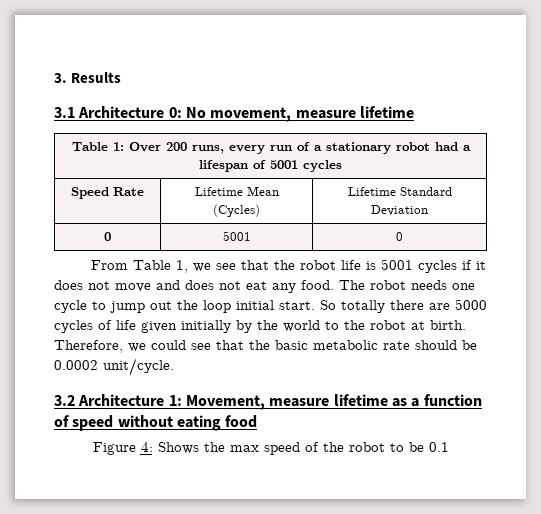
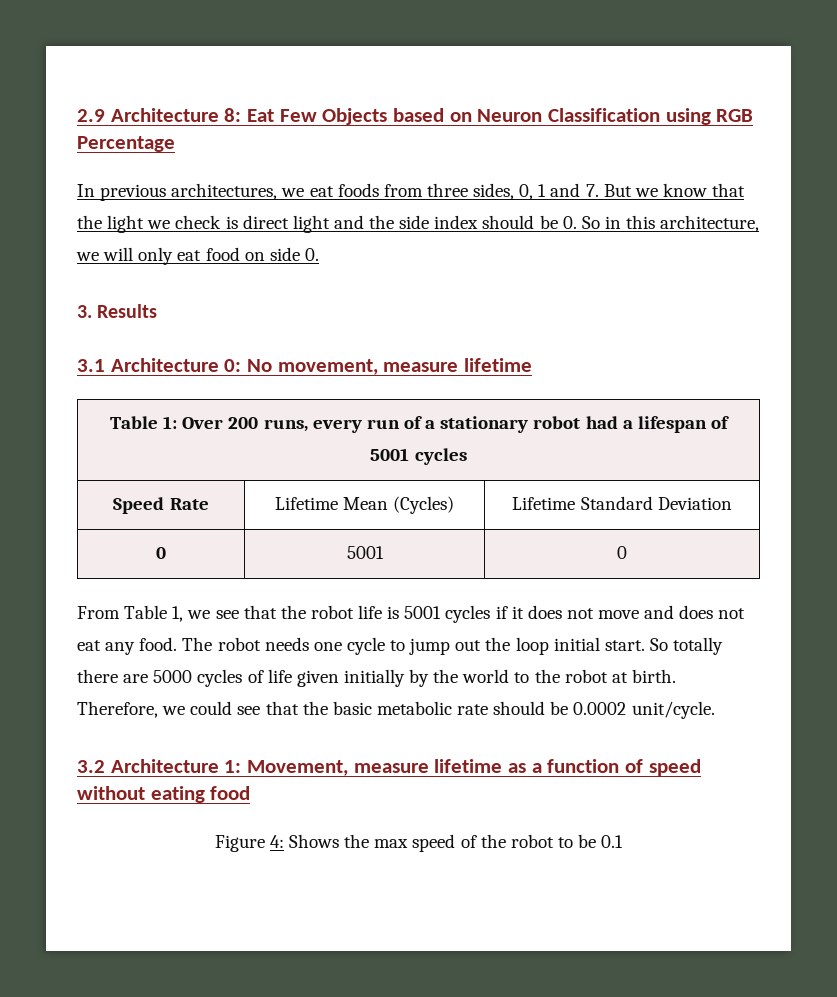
(54, 78) none -> [77,108,754,125] [77,136,175,152] [77,183,746,201] [77,215,760,233] [76,247,319,265] 2.9 Architecture 8: Eat Few Objects based on Neuron Classification using RGB Percentage // In previous architectures, we eat foods from three sides, 0, 1 and 7. But we know that the light we check is direct light and the side index should be 0. So in this architecture, we will only eat food on side 0. //

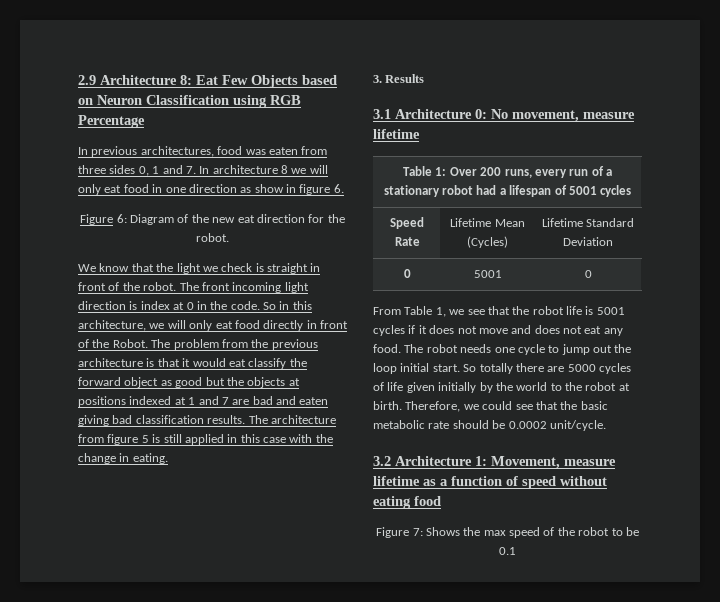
[281,183,379,197] we eat foods -> [217,146,298,155] food was eaten
[473,183,515,200] sides, -> [109,165,136,174] sides
[603,184,658,197] But we -> [199,165,328,174] [78,184,344,195] [80,214,345,225] [196,233,229,242] [78,264,96,272] In architecture 8 we will only eat food in one direction as show in figure 6. // Figure 6: Diagram of the new eat direction for the robot. // We
[242,215,577,233] direct light and the side index should be 0. -> [267,263,321,274] [78,282,309,293] [78,301,260,310] straight in front of the robot. The front incoming light direction is index at 0 in the code.
[244,247,319,261] on side 0. -> [263,320,348,331] [78,339,318,350] [78,358,307,369] [78,377,300,388] [78,396,329,407] [78,415,336,426] [78,434,333,445] [78,453,168,464] directly in front of the Robot. The problem from the previous architecture is that it would eat classify the forward object as good but the objects at positions indexed at 1 and 7 are bad and eaten giving bad classification results. The architecture from figure 5 is still applied in this case with the change in eating.
[269,835,284,848] 4: -> [412,528,423,536] 7:

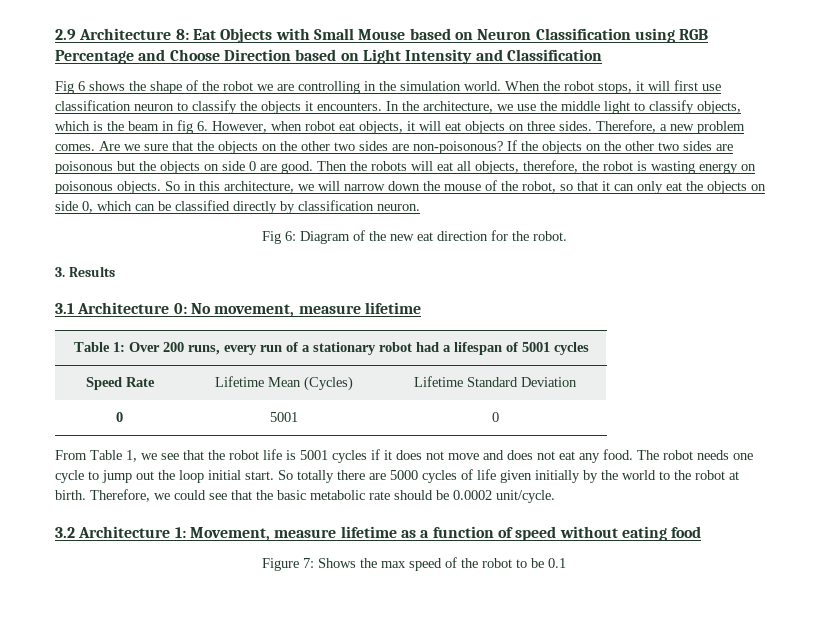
[222,75,298,88] Few Objects -> [220,28,406,43] Objects with Small Mouse
[78,146,328,157] [78,165,328,176] [78,184,344,195] [80,214,114,225] // In previous architectures, food was eaten from three sides 0, 1 and 7. In architecture 8 we will only eat food in one direction as show in figure 6. // Figure -> [138,49,602,64] [55,80,721,94] [55,100,741,114] [55,120,745,134] [55,140,733,154] [55,160,756,174] [55,180,766,194] [55,200,420,214] [261,231,281,244] and Choose Direction based on Light Intensity and Classification // Fig 6 shows the shape of the robot we are controlling in the simulation world. When the robot stops, it will first use classification neuron to classify the objects it encounters. In the architecture, we use the middle light to classify objects, which is the beam in fig 6. However, when robot eat objects, it will eat objects on three sides. Therefore, a new problem comes. Are we sure that the objects on the other two sides are non-poisonous? If the objects on the other two sides are poisonous but the objects on side 0 are good. Then the robots will eat all objects, therefore, the robot is wasting energy on poisonous objects. So in this architecture, we will narrow down the mouse of the robot, so that it can only eat the objects on side 0, which can be classified directly by classification neuron. // Fig
[78,263,321,274] [78,282,309,293] [78,301,312,310] [78,320,348,331] [78,339,318,350] [78,358,307,369] [78,377,300,388] [78,396,329,407] [78,415,336,426] [78,434,333,445] [78,453,168,464] // We know that the light we check is straight in front of the robot. The front incoming light direction is index at 0 in the code. So in this architecture, we will only eat food directly in front of the Robot. The problem from the previous architecture is that it would eat classify the forward object as good but the objects at positions indexed at 1 and 7 are bad and eaten giving bad classification results. The architecture from figure 5 is still applied in this case with the change in eating. -> (567, 236) none

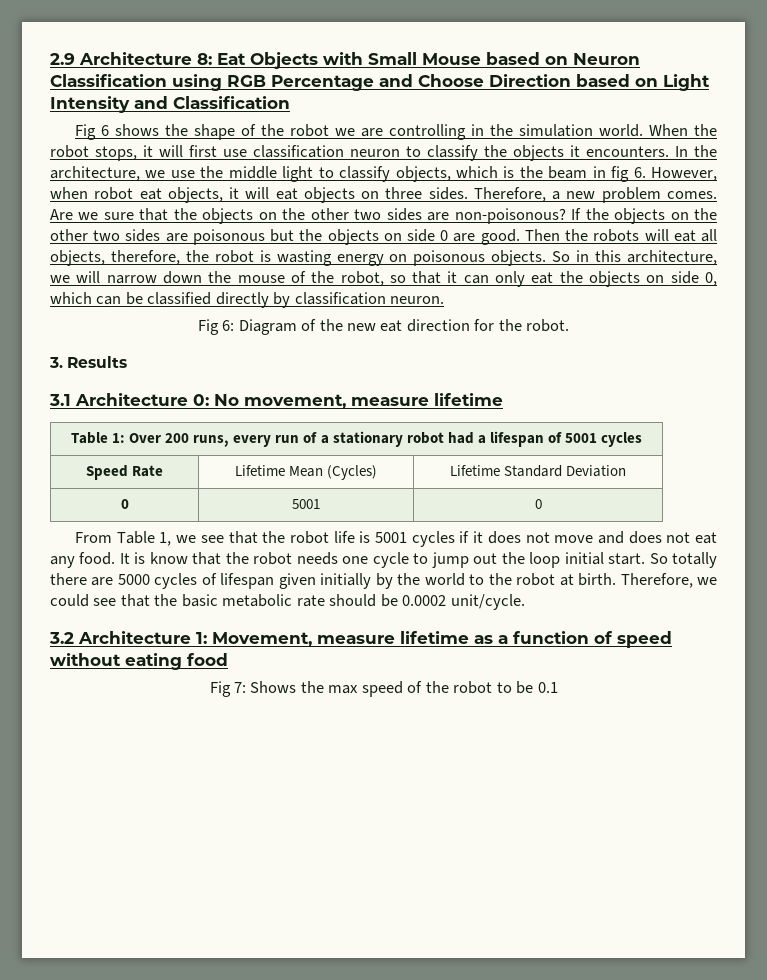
[637,450,659,460] The -> [119,552,249,565] It is know that the
[477,469,496,480] life -> [220,573,275,589] lifespan
[262,558,299,571] Figure -> [209,681,231,697] Fig

